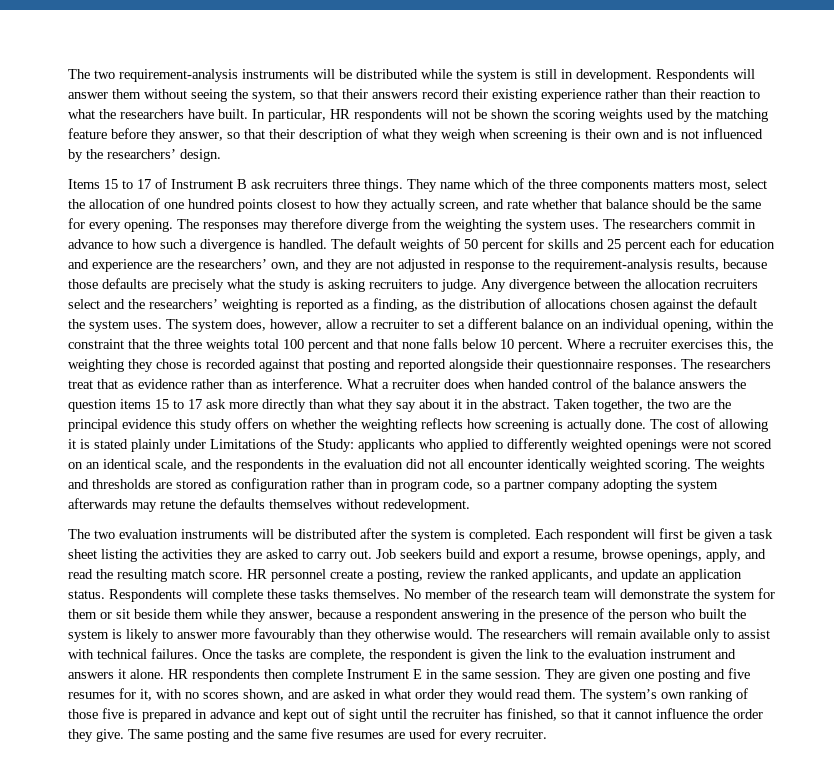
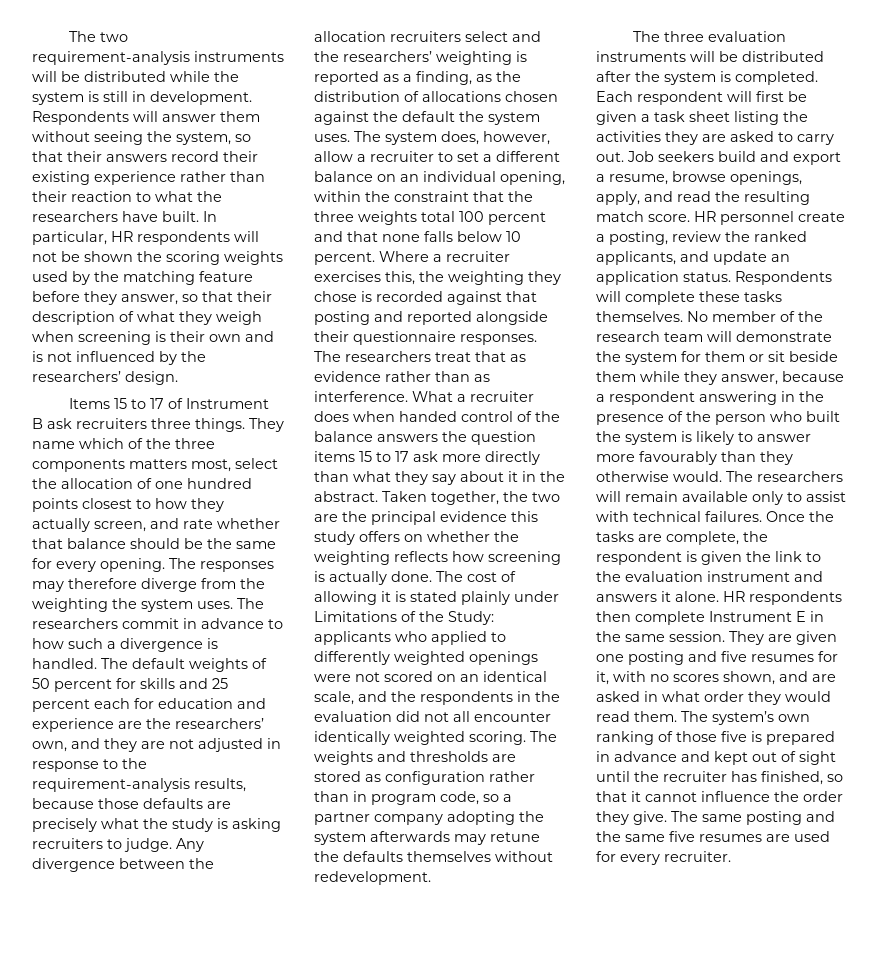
[94,530,115,539] two -> [664,31,705,42] three

